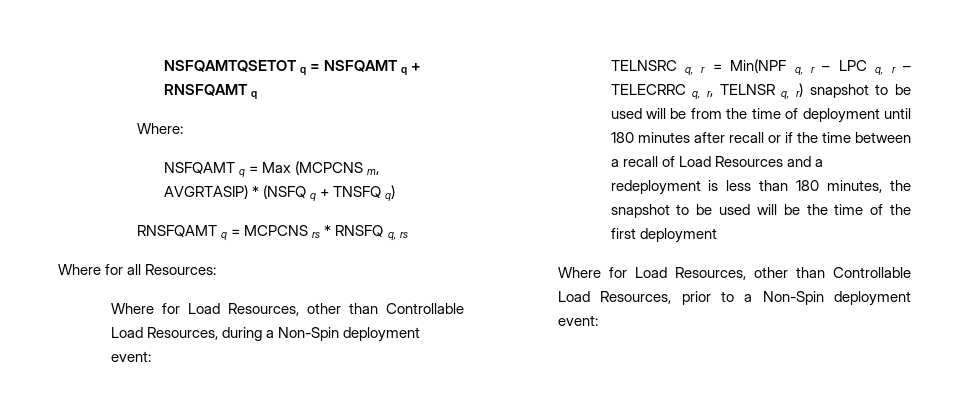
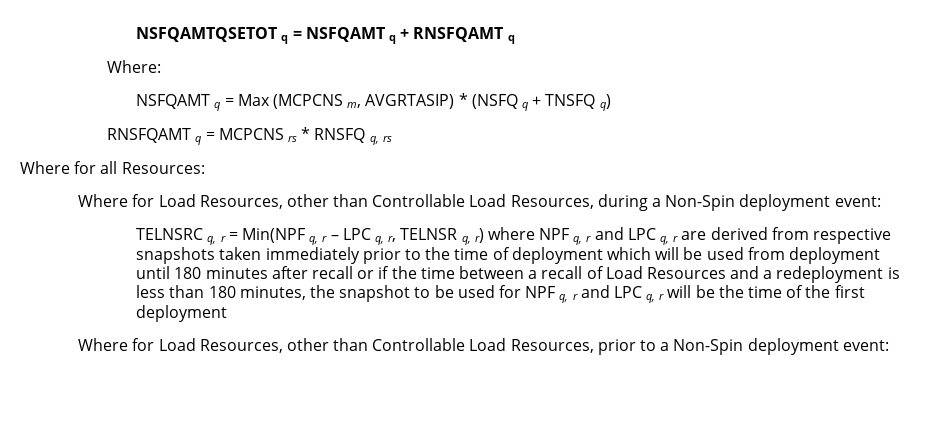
[891,66,911,73] [610,83,911,100] [610,108,799,119] r – TELECRRC q, r, TELNSR q, r) snapshot to be used will be from the time of -> [388,227,891,245] [136,247,785,264] r, TELNSR q, r) where NPF q, r and LPC q, r are derived from respective snapshots taken immediately prior to the time of deployment which will be used from
(751, 209) none -> [498,285,665,303] for NPF q, r and LPC q, r

